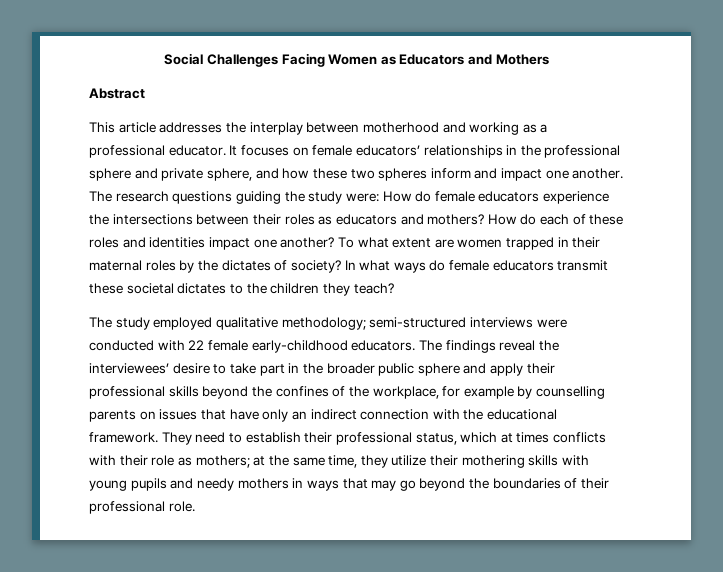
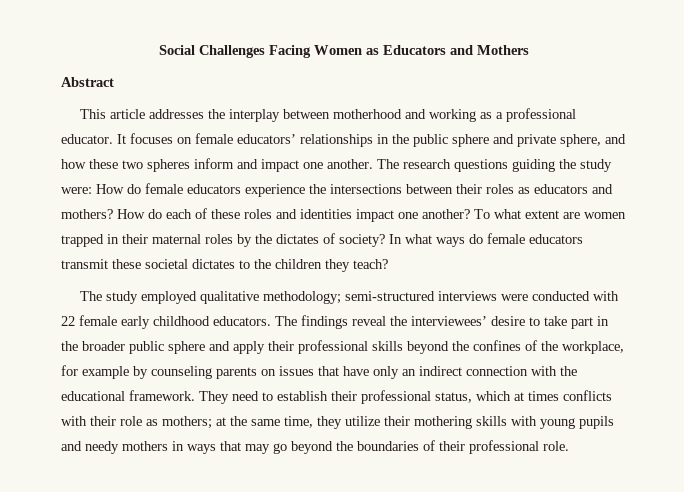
[544,145,621,158] professional -> [413,134,448,147] public
[251,340,348,353] early-childhood -> [121,316,210,329] early childhood
[536,386,606,399] counselling -> [151,366,212,379] counseling

